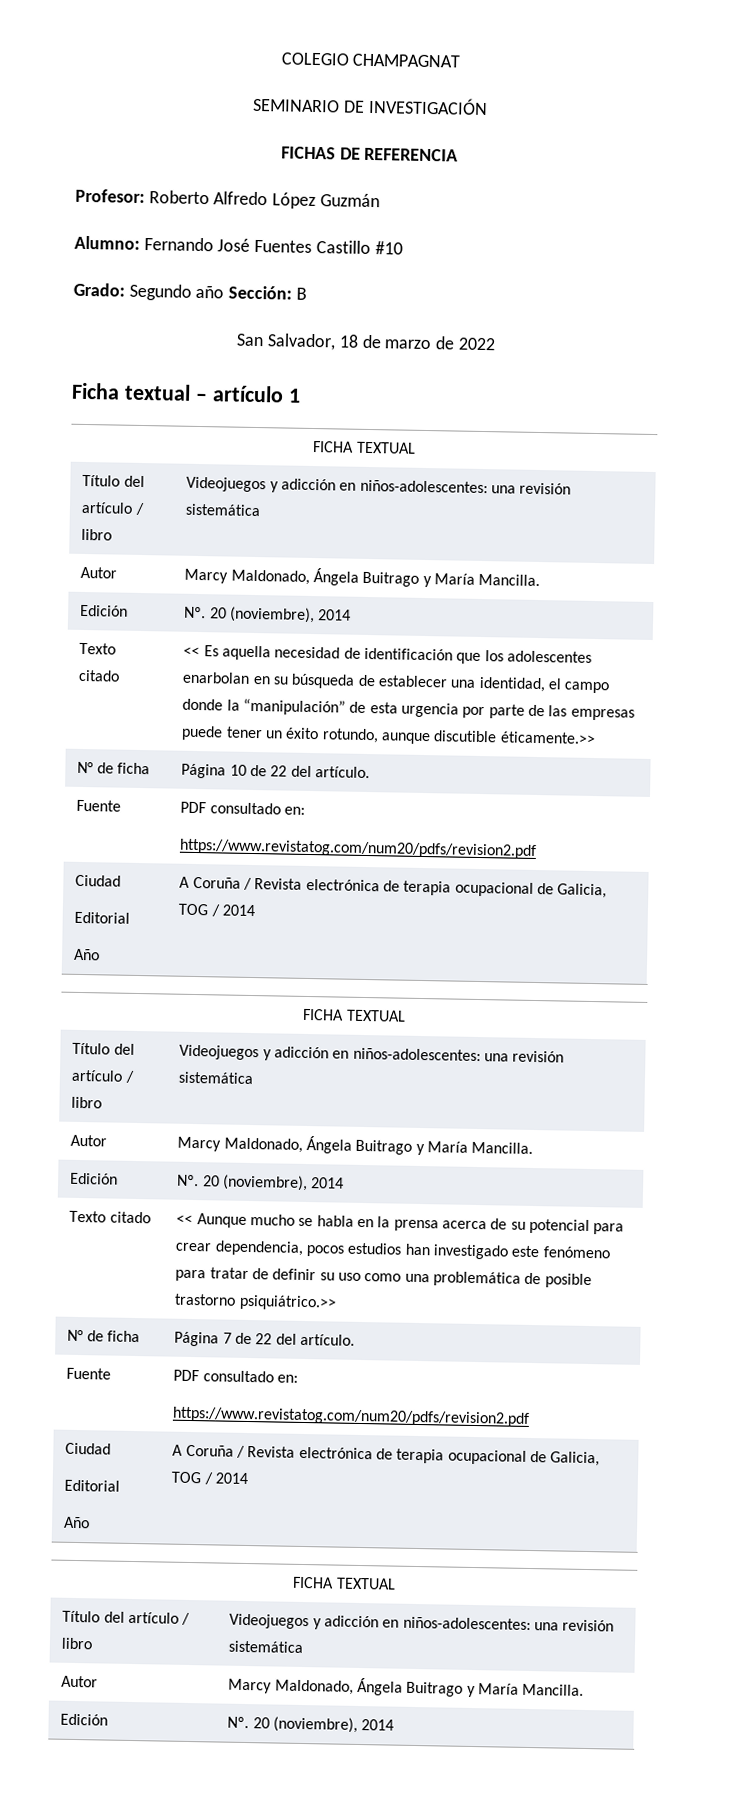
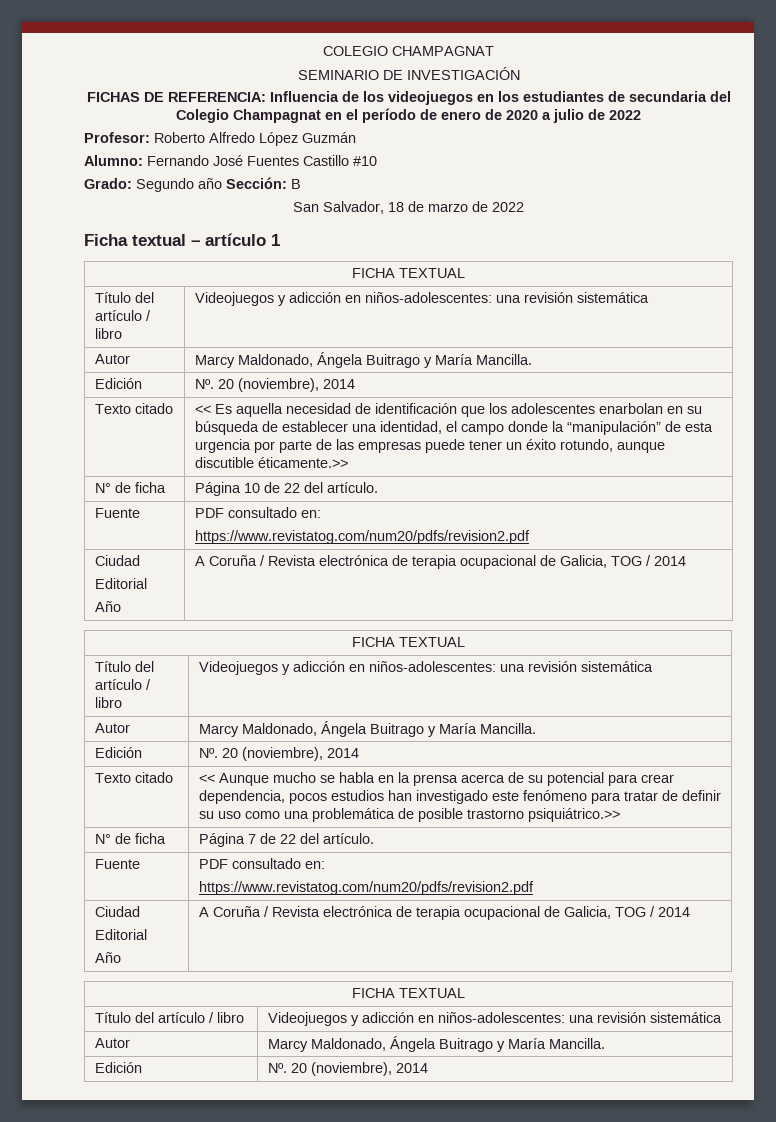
[364,147,459,162] REFERENCIA -> [167,91,731,105] [176,108,641,123] REFERENCIA: Influencia de los videojuegos en los estudiantes de secundaria del Colegio Champagnat en el período de enero de 2020 a julio de 2022

